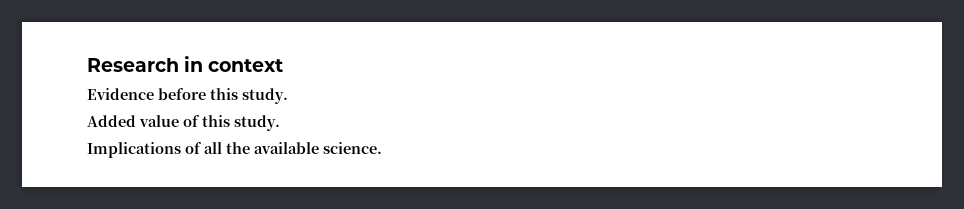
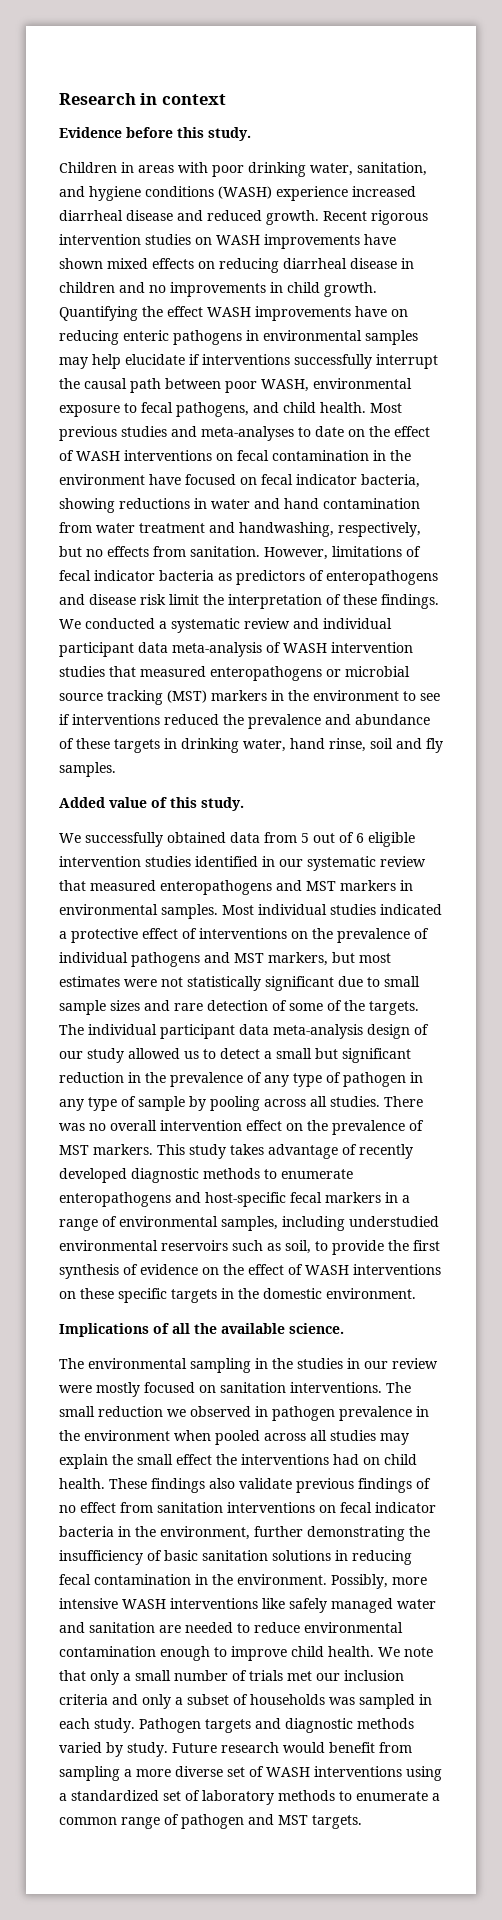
(288, 96) none -> [59,162,427,177] [59,186,416,201] [59,210,428,225] [59,234,396,249] [59,258,414,273] [59,282,377,297] [59,306,408,321] [59,330,418,345] [59,354,438,369] [59,378,412,393] [59,402,402,417] [59,426,430,441] [59,450,411,461] [59,474,420,488] [59,498,420,513] [59,522,421,537] [59,546,421,560] [59,570,438,585] [59,594,439,609] [59,618,392,633] [59,642,413,657] [59,666,410,681] [59,690,440,705] [59,714,430,729] [59,738,443,753] [59,762,116,777] // Children in areas with poor drinking water, sanitation, and hygiene conditions (WASH) experience increased diarrheal disease and reduced growth. Recent rigorous intervention studies on WASH improvements have shown mixed effects on reducing diarrheal disease in children and no improvements in child growth. Quantifying the effect WASH improvements have on reducing enteric pathogens in environmental samples may help elucidate if interventions successfully interrupt the causal path between poor WASH, environmental exposure to fecal pathogens, and child health. Most previous studies and meta-analyses to date on the effect of WASH interventions on fecal contamination in the environment have focused on fecal indicator bacteria, showing reductions in water and hand contamination from water treatment and handwashing, respectively, but no effects from sanitation. However, limitations of fecal indicator bacteria as predictors of enteropathogens and disease risk limit the interpretation of these findings. We conducted a systematic review and individual participant data meta-analysis of WASH intervention studies that measured enteropathogens or microbial source tracking (MST) markers in the environment to see if interventions reduced the prevalence and abundance of these targets in drinking water, hand rinse, soil and fly samples.
(280, 123) none -> [59,832,415,847] [59,856,426,871] [59,880,413,895] [59,904,442,919] [59,928,429,943] [59,952,391,967] [59,976,420,991] [59,1000,419,1015] [59,1024,429,1039] [59,1048,411,1063] [59,1072,423,1087] [59,1096,423,1111] [59,1120,424,1135] [59,1144,413,1159] [59,1168,353,1183] [59,1192,410,1207] [59,1216,439,1231] [59,1240,440,1255] [59,1264,441,1279] [59,1288,416,1303] // We successfully obtained data from 5 out of 6 eligible intervention studies identified in our systematic review that measured enteropathogens and MST markers in environmental samples. Most individual studies indicated a protective effect of interventions on the prevalence of individual pathogens and MST markers, but most estimates were not statistically significant due to small sample sizes and rare detection of some of the targets. The individual participant data meta-analysis design of our study allowed us to detect a small but significant reduction in the prevalence of any type of pathogen in any type of sample by pooling across all studies. There was no overall intervention effect on the prevalence of MST markers. This study takes advantage of recently developed diagnostic methods to enumerate enteropathogens and host-specific fecal markers in a range of environmental samples, including understudied environmental reservoirs such as soil, to provide the first synthesis of evidence on the effect of WASH interventions on these specific targets in the domestic environment.
(382, 148) none -> [59,1358,438,1373] [59,1382,411,1397] [59,1406,429,1421] [59,1430,409,1445] [59,1454,417,1469] [59,1478,431,1493] [59,1502,436,1513] [59,1526,430,1541] [59,1550,412,1565] [59,1574,427,1589] [59,1598,436,1613] [59,1622,403,1633] [59,1646,433,1661] [59,1670,404,1685] [59,1694,432,1709] [59,1718,414,1733] [59,1742,412,1757] [59,1766,442,1781] [59,1790,440,1805] [59,1814,362,1829] // The environmental sampling in the studies in our review were mostly focused on sanitation interventions. The small reduction we observed in pathogen prevalence in the environment when pooled across all studies may explain the small effect the interventions had on child health. These findings also validate previous findings of no effect from sanitation interventions on fecal indicator bacteria in the environment, further demonstrating the insufficiency of basic sanitation solutions in reducing fecal contamination in the environment. Possibly, more intensive WASH interventions like safely managed water and sanitation are needed to reduce environmental contamination enough to improve child health. We note that only a small number of trials met our inclusion criteria and only a subset of households was sampled in each study. Pathogen targets and diagnostic methods varied by study. Future research would benefit from sampling a more diverse set of WASH interventions using a standardized set of laboratory methods to enumerate a common range of pathogen and MST targets.

